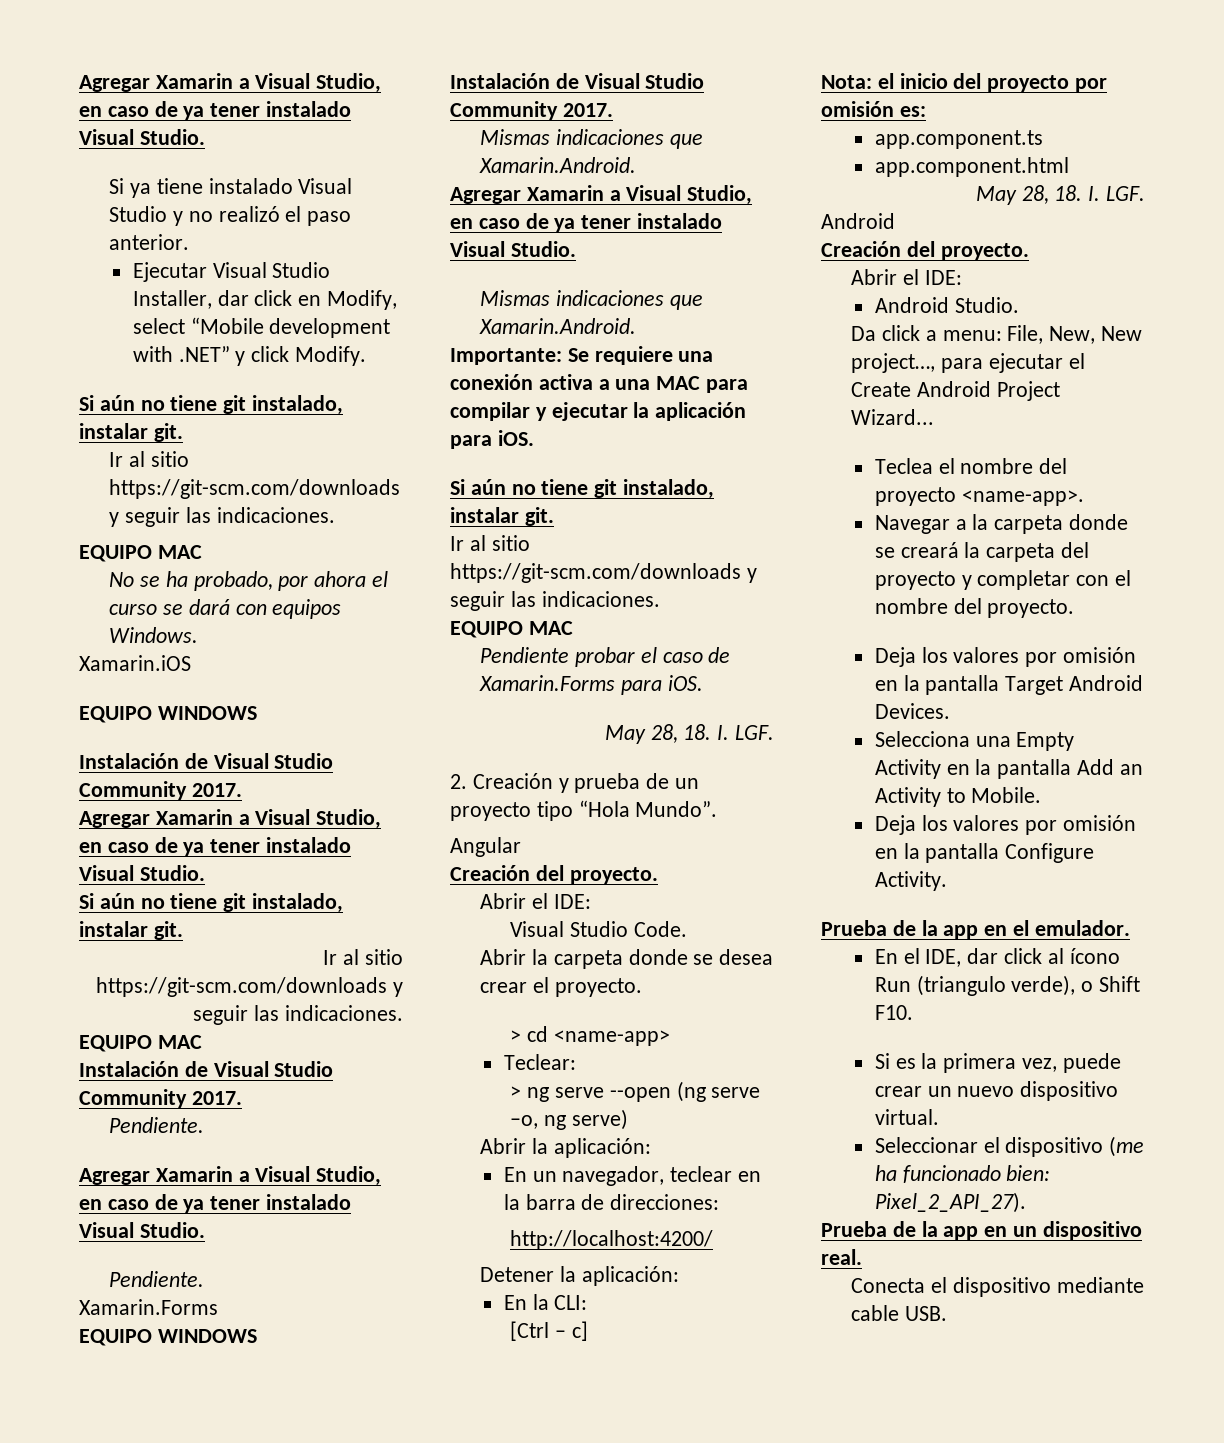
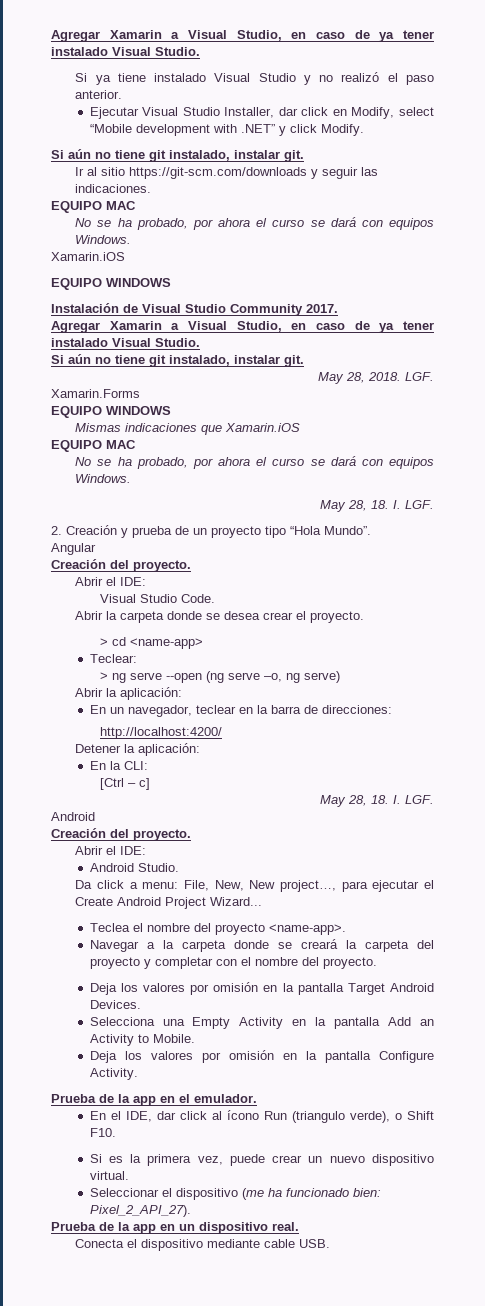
[323,949,403,965] [96,977,403,997] [193,1005,403,1025] [79,1035,202,1052] [79,1061,334,1077] [79,1089,242,1108] [109,1117,205,1133] [79,1166,382,1186] [79,1194,352,1213] [79,1222,205,1238] [109,1271,205,1287] [79,1299,218,1315] [79,1329,257,1346] [450,73,705,89] [450,101,613,120] [480,129,703,149] [479,157,637,173] [450,185,753,205] [450,213,723,232] [450,241,576,257] [480,290,703,310] [479,318,637,334] [450,346,714,365] [450,374,749,393] [450,402,747,421] [450,430,534,449] [450,479,715,499] [450,507,554,526] [450,535,530,551] [450,563,757,583] [450,591,660,611] [450,621,573,638] [480,647,731,667] [479,675,703,695] Ir al sitio https://git-scm.com/downloads y seguir las indicaciones. // EQUIPO MAC // Instalación de Visual Studio Community 2017. // Pendiente. // Agregar Xamarin a Visual Studio, en caso de ya tener instalado Visual Studio. // Pendiente. // Xamarin.Forms // EQUIPO WINDOWS // Instalación de Visual Studio Community 2017. // Mismas indicaciones que Xamarin.Android. // Agregar Xamarin a Visual Studio, en caso de ya tener instalado Visual Studio. // Mismas indicaciones que Xamarin.Android. // Importante: Se requiere una conexión activa a una MAC para compilar y ejecutar la aplicación para iOS. // Si aún no tiene git instalado, instalar git. // Ir al sitio https://git-scm.com/downloads y seguir las indicaciones. // EQUIPO MAC // Pendiente probar el caso de Xamarin.Forms para iOS. -> [318,372,434,384] [51,389,140,398] [51,406,171,418] [75,423,301,435] [51,440,136,452] [75,456,434,469] [75,474,132,483] May 28, 2018. LGF. // Xamarin.Forms // EQUIPO WINDOWS // Mismas indicaciones que Xamarin.iOS // EQUIPO MAC // No se ha probado, por ahora el curso se dará con equipos Windows.
[821,73,1108,92] [821,101,926,117] [874,130,1043,149] [874,157,1069,177] // Nota: el inicio del proyecto por omisión es: // app.component.ts // app.component.html -> (150, 784) none

